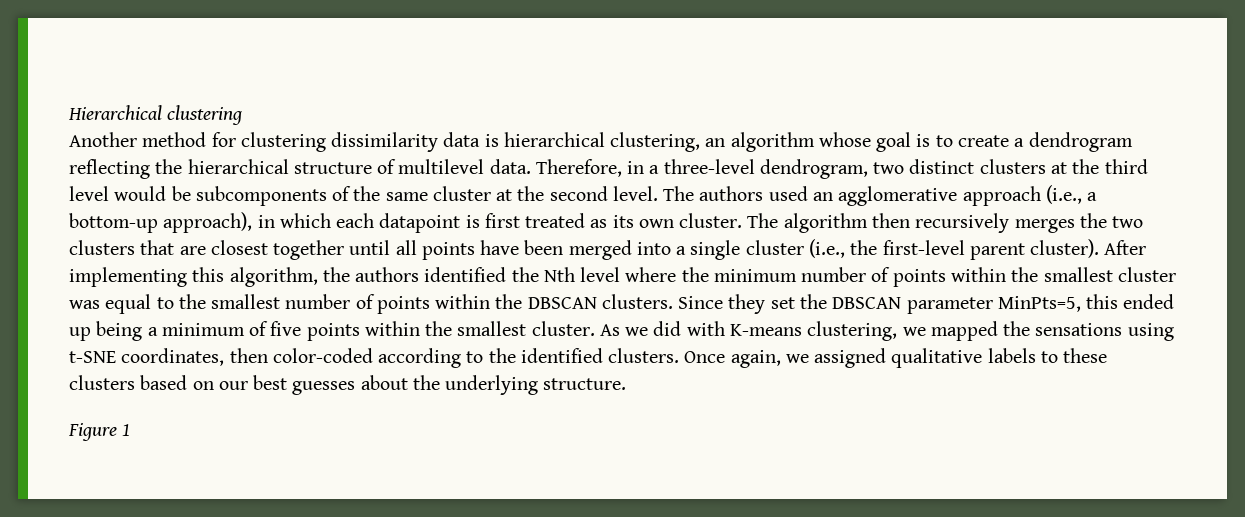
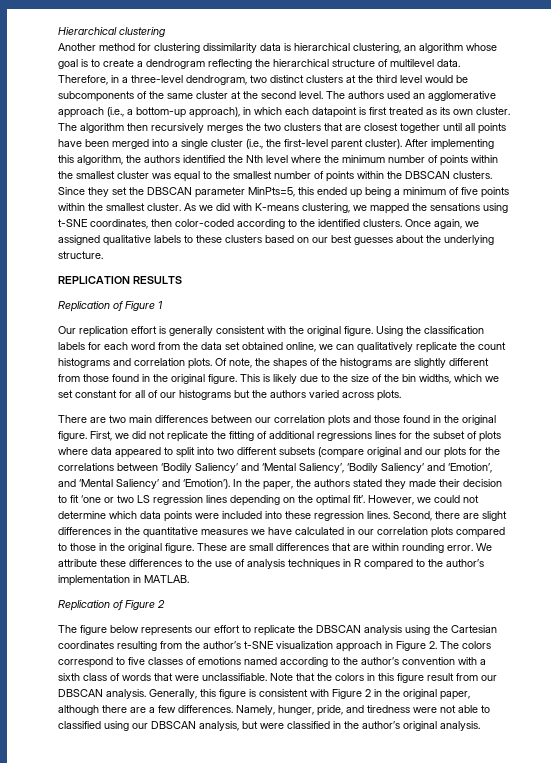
[68,423,131,441] Figure 1 -> [58,276,182,284] [58,301,163,312] [58,326,484,337] [58,342,506,353] [58,358,489,369] [58,374,499,384] [58,390,401,401] [58,415,496,426] [58,431,501,442] [58,447,500,458] [58,463,492,473] [58,479,502,490] [58,495,479,506] [58,511,507,522] [58,527,505,538] [58,543,492,553] [58,559,484,570] [58,575,189,586] [58,600,165,611] [58,625,497,636] [58,641,491,652] [58,657,486,668] [58,673,497,683] [58,689,470,700] [58,705,490,716] [58,721,480,731] REPLICATION RESULTS // Replication of Figure 1 // Our replication effort is generally consistent with the original figure. Using the classification labels for each word from the data set obtained online, we can qualitatively replicate the count histograms and correlation plots. Of note, the shapes of the histograms are slightly different from those found in the original figure. This is likely due to the size of the bin widths, which we set constant for all of our histograms but the authors varied across plots. // There are two main differences between our correlation plots and those found in the original figure. First, we did not replicate the fitting of additional regressions lines for the subset of plots where data appeared to split into two different subsets (compare original and our plots for the correlations between ‘Bodily Saliency’ and ‘Mental Saliency’, ‘Bodily Saliency’ and ‘Emotion’, and ‘Mental Saliency’ and ‘Emotion’). In the paper, the authors stated they made their decision to fit ‘one or two LS regression lines depending on the optimal fit’. However, we could not determine which data points were included into these regression lines. Second, there are slight differences in the quantitative measures we have calculated in our correlation plots compared to those in the original figure. These are small differences that are within rounding error. We attribute these differences to the use of analysis techniques in R compared to the author’s implementation in MATLAB. // Replication of Figure 2 // The figure below represents our effort to replicate the DBSCAN analysis using the Cartesian coordinates resulting from the author’s t-SNE visualization approach in Figure 2. The colors correspond to five classes of emotions named according to the author’s convention with a sixth class of words that were unclassifiable. Note that the colors in this figure result from our DBSCAN analysis. Generally, this figure is consistent with Figure 2 in the original paper, although there are a few differences. Namely, hunger, pride, and tiredness were not able to classified using our DBSCAN analysis, but were classified in the author’s original analysis.

